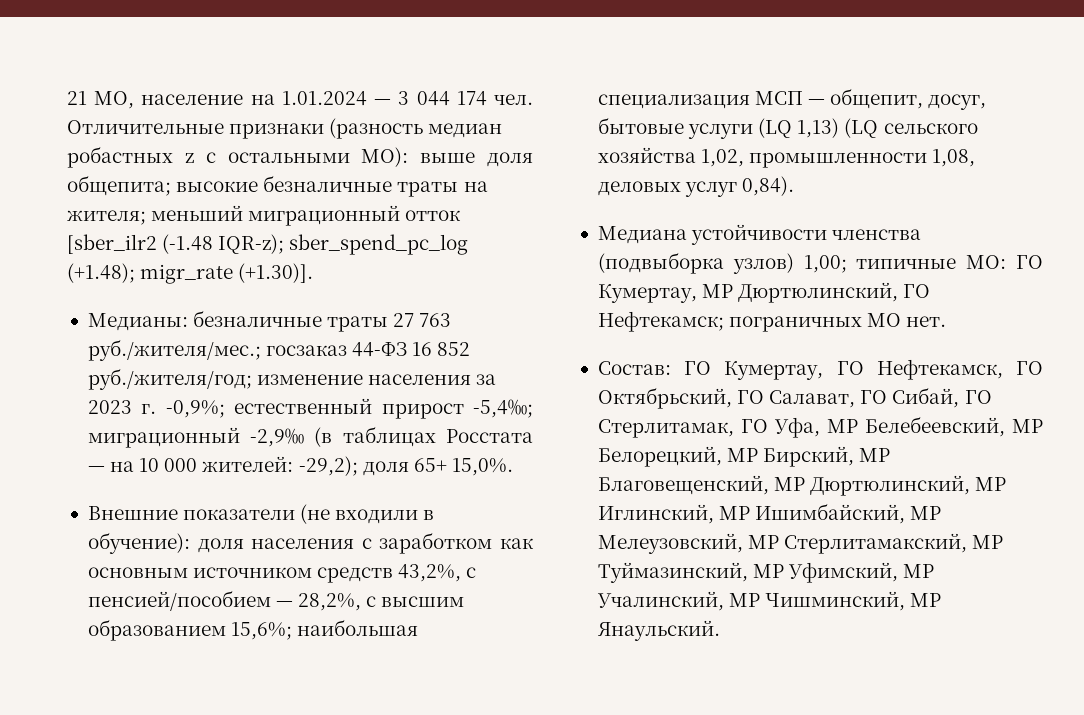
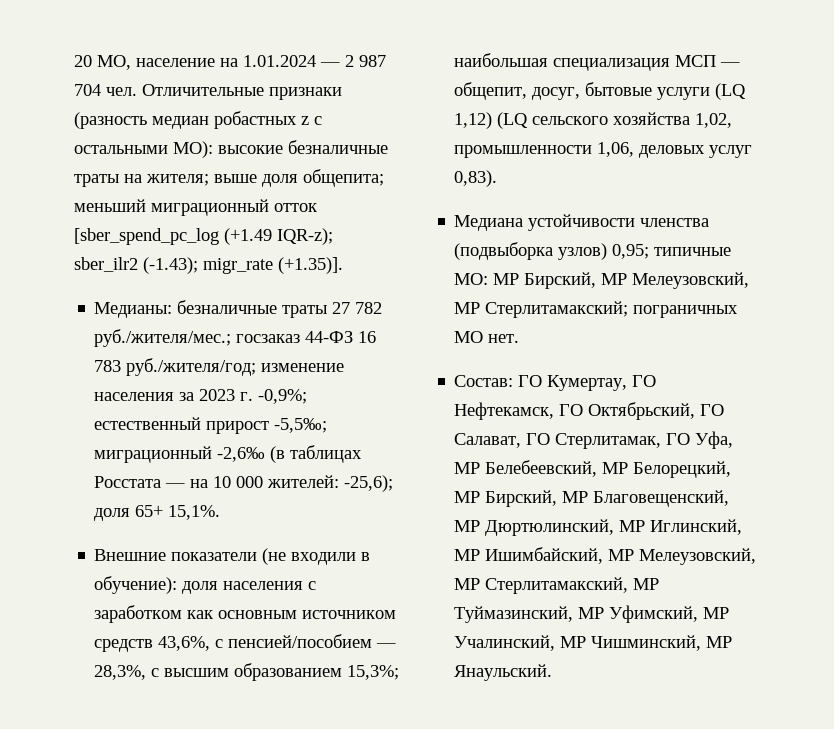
[67,91,87,105] 21 -> [74,55,92,67] 20
[398,91,487,106] 3 044 174 -> [345,55,386,67] [74,84,101,96] 2 987 704
[420,152,533,167] [67,175,171,196] выше доля общепита; -> (213, 149) none
[151,205,462,226] [67,234,469,255] [67,263,314,284] меньший миграционный отток [sber_ilr2 (-1.48 IQR-z); sber_spend_pc_log (+1.48); migr_rate (+1.30)]. -> [214,169,384,187] [74,199,317,216] [74,228,333,245] [74,257,343,274] выше доля общепита; меньший миграционный отток [sber_spend_pc_log (+1.49 IQR-z); sber_ilr2 (-1.43); migr_rate (+1.35)].
[419,313,452,327] 763 -> [355,302,383,314] 782
[437,342,471,356] 852 -> [94,360,122,372] 783
[473,399,534,418] [87,427,305,448] -5,4‰; миграционный -2,9‰ -> [274,418,328,433] [94,446,266,463] -5,5‰; миграционный -2,6‰
[298,456,358,476] -29,2); -> [344,475,394,492] -25,6);
[451,458,513,476] 15,0%. -> [168,505,221,520] 15,1%.
[398,564,462,582] 43,2%, -> [158,636,211,651] 43,6%,
[298,593,362,611] 28,2%, -> [94,665,147,680] 28,3%,
[231,622,293,640] 15,6%; -> [347,665,400,680] 15,3%;
[797,118,840,138] 1,13) -> [454,112,493,129] 1,12)
[932,149,976,167] 1,08, -> [597,142,635,157] 1,06,
[742,176,795,196] 0,84). -> [454,170,498,187] 0,83).
[803,255,847,273] 1,00; -> [612,244,650,259] 0,95;
[1016,255,1043,269] [597,282,931,303] [597,311,724,332] ГО Кумертау, МР Дюртюлинский, ГО Нефтекамск; -> [493,272,750,289] [454,301,629,318] МР Бирский, МР Мелеузовский, МР Стерлитамакский;
[892,387,992,408] Сибай, ГО -> (551, 439) none

